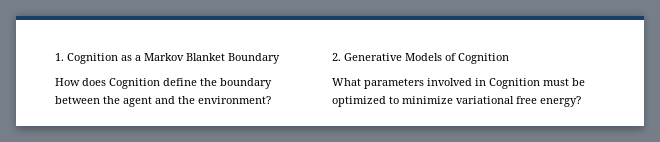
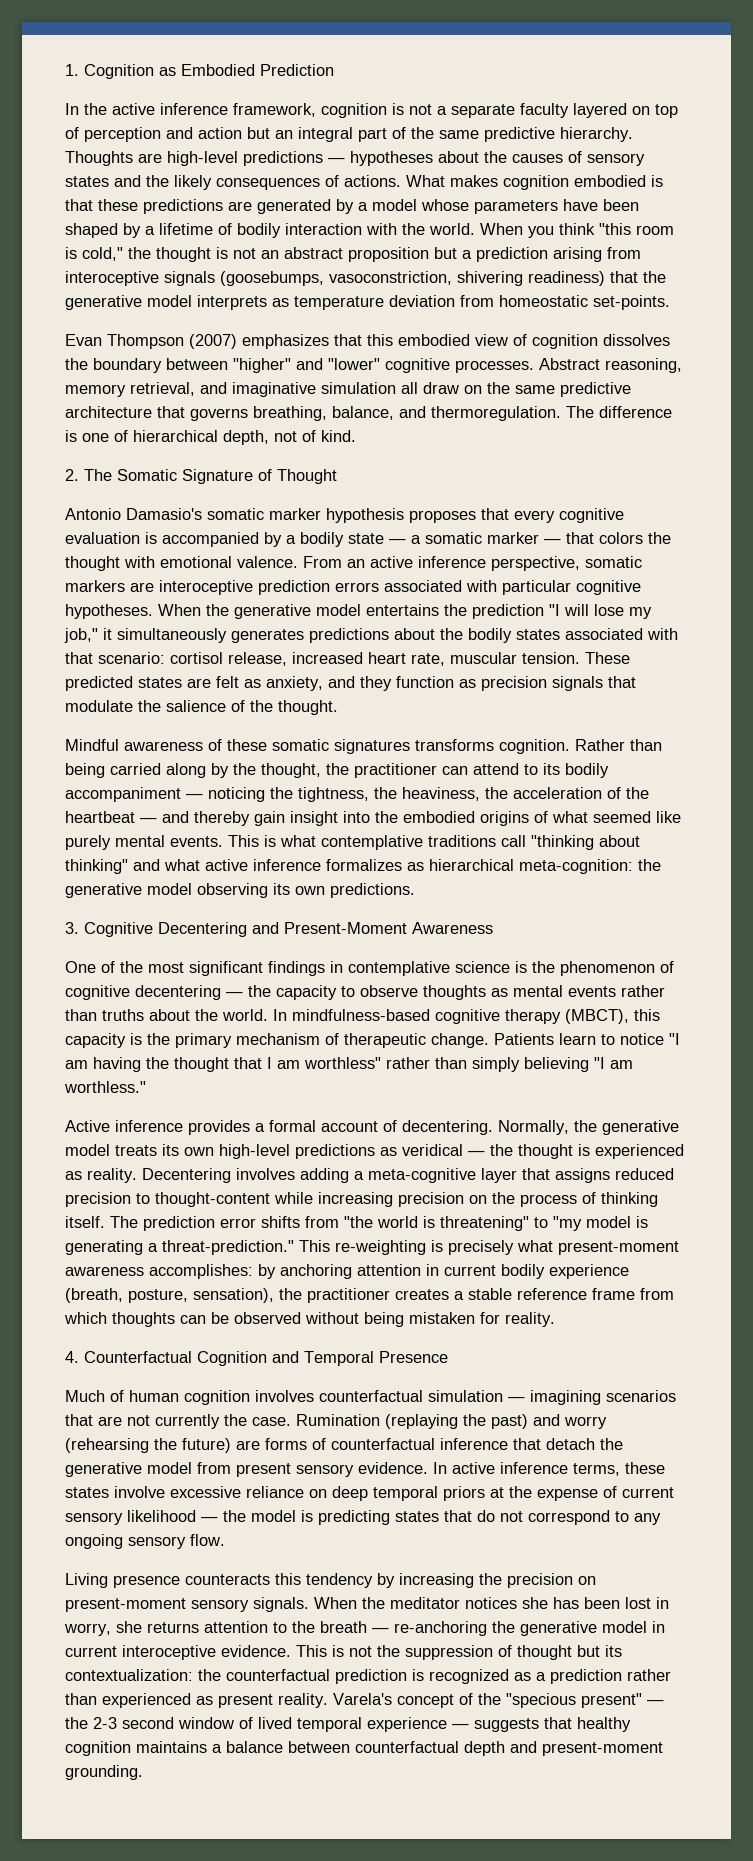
[135,53,280,64] [55,78,272,89] [55,96,271,107] [332,53,509,64] [332,78,585,89] [332,96,581,107] a Markov Blanket Boundary // How does Cognition define the boundary between the agent and the environment? // 2. Generative Models of Cognition // What parameters involved in Cognition must be optimized to minimize variational free energy? -> [181,64,334,76] [65,103,678,118] [65,127,633,142] [65,151,645,166] [65,175,663,190] [65,199,639,214] [65,223,674,238] [65,247,641,262] [65,271,666,286] [65,295,670,310] [65,334,670,349] [65,358,682,373] [65,382,631,397] [65,406,672,421] [65,430,356,445] [65,469,337,484] [65,508,624,523] [65,532,671,547] [65,556,642,571] [65,580,641,595] [65,604,652,619] [64,628,678,643] [65,652,630,666] [65,676,636,691] [65,700,338,715] [65,739,662,754] [65,763,609,778] [65,787,649,802] [65,811,681,826] [65,835,640,850] [65,859,661,874] [65,883,415,898] [65,922,493,937] [65,961,674,976] [65,985,665,1000] [65,1009,660,1024] [65,1033,680,1048] [65,1057,633,1072] [64,1081,146,1093] [65,1120,679,1135] [65,1144,684,1159] [65,1168,674,1183] [65,1192,658,1207] [65,1216,648,1231] [65,1240,679,1255] [65,1264,629,1279] [65,1288,674,1303] [64,1312,555,1327] [65,1351,448,1366] [65,1390,676,1405] [65,1414,607,1429] [65,1438,623,1453] [65,1462,665,1477] [65,1486,674,1501] [65,1510,661,1525] [65,1534,225,1549] [65,1573,596,1588] [65,1597,669,1612] [64,1621,665,1636] [65,1645,622,1660] [65,1669,671,1684] [65,1693,664,1708] [65,1717,631,1732] [65,1741,663,1756] [65,1765,143,1780] Embodied Prediction // In the active inference framework, cognition is not a separate faculty layered on top of perception and action but an integral part of the same predictive hierarchy. Thoughts are high-level predictions — hypotheses about the causes of sensory states and the likely consequences of actions. What makes cognition embodied is that these predictions are generated by a model whose parameters have been shaped by a lifetime of bodily interaction with the world. When you think "this room is cold," the thought is not an abstract proposition but a prediction arising from interoceptive signals (goosebumps, vasoconstriction, shivering readiness) that the generative model interprets as temperature deviation from homeostatic set-points. // Evan Thompson (2007) emphasizes that this embodied view of cognition dissolves the boundary between "higher" and "lower" cognitive processes. Abstract reasoning, memory retrieval, and imaginative simulation all draw on the same predictive architecture that governs breathing, balance, and thermoregulation. The difference is one of hierarchical depth, not of kind. // 2. The Somatic Signature of Thought // Antonio Damasio's somatic marker hypothesis proposes that every cognitive evaluation is accompanied by a bodily state — a somatic marker — that colors the thought with emotional valence. From an active inference perspective, somatic markers are interoceptive prediction errors associated with particular cognitive hypotheses. When the generative model entertains the prediction "I will lose my job," it simultaneously generates predictions about the bodily states associated with that scenario: cortisol release, increased heart rate, muscular tension. These predicted states are felt as anxiety, and they function as precision signals that modulate the salience of the thought. // Mindful awareness of these somatic signatures transforms cognition. Rather than being carried along by the thought, the practitioner can attend to its bodily accompaniment — noticing the tightness, the heaviness, the acceleration of the heartbeat — and thereby gain insight into the embodied origins of what seemed like purely mental events. This is what contemplative traditions call "thinking about thinking" and what active inference formalizes as hierarchical meta-cognition: the generative model observing its own predictions. // 3. Cognitive Decentering and Present-Moment Awareness // One of the most significant findings in contemplative science is the phenomenon of cognitive decentering — the capacity to observe thoughts as mental events rather than truths about the world. In mindfulness-based cognitive therapy (MBCT), this capacity is the primary mechanism of therapeutic change. Patients learn to notice "I am having the thought that I am worthless" rather than simply believing "I am worthless." // Active inference provides a formal account of decentering. Normally, the generative model treats its own high-level predictions as veridical — the thought is experienced as reality. Decentering involves adding a meta-cognitive layer that assigns reduced precision to thought-content while increasing precision on the process of thinking itself. The prediction error shifts from "the world is threatening" to "my model is generating a threat-prediction." This re-weighting is precisely what present-moment awareness accomplishes: by anchoring attention in current bodily experience (breath, posture, sensation), the practitioner creates a stable reference frame from which thoughts can be observed without being mistaken for reality. // 4. Counterfactual Cognition and Temporal Presence // Much of human cognition involves counterfactual simulation — imagining scenarios that are not currently the case. Rumination (replaying the past) and worry (rehearsing the future) are forms of counterfactual inference that detach the generative model from present sensory evidence. In active inference terms, these states involve excessive reliance on deep temporal priors at the expense of current sensory likelihood — the model is predicting states that do not correspond to any ongoing sensory flow. // Living presence counteracts this tendency by increasing the precision on present-moment sensory signals. When the meditator notices she has been lost in worry, she returns attention to the breath — re-anchoring the generative model in current interoceptive evidence. This is not the suppression of thought but its contextualization: the counterfactual prediction is recognized as a prediction rather than experienced as present reality. Varela's concept of the "specious present" — the 2-3 second window of lived temporal experience — suggests that healthy cognition maintains a balance between counterfactual depth and present-moment grounding.

